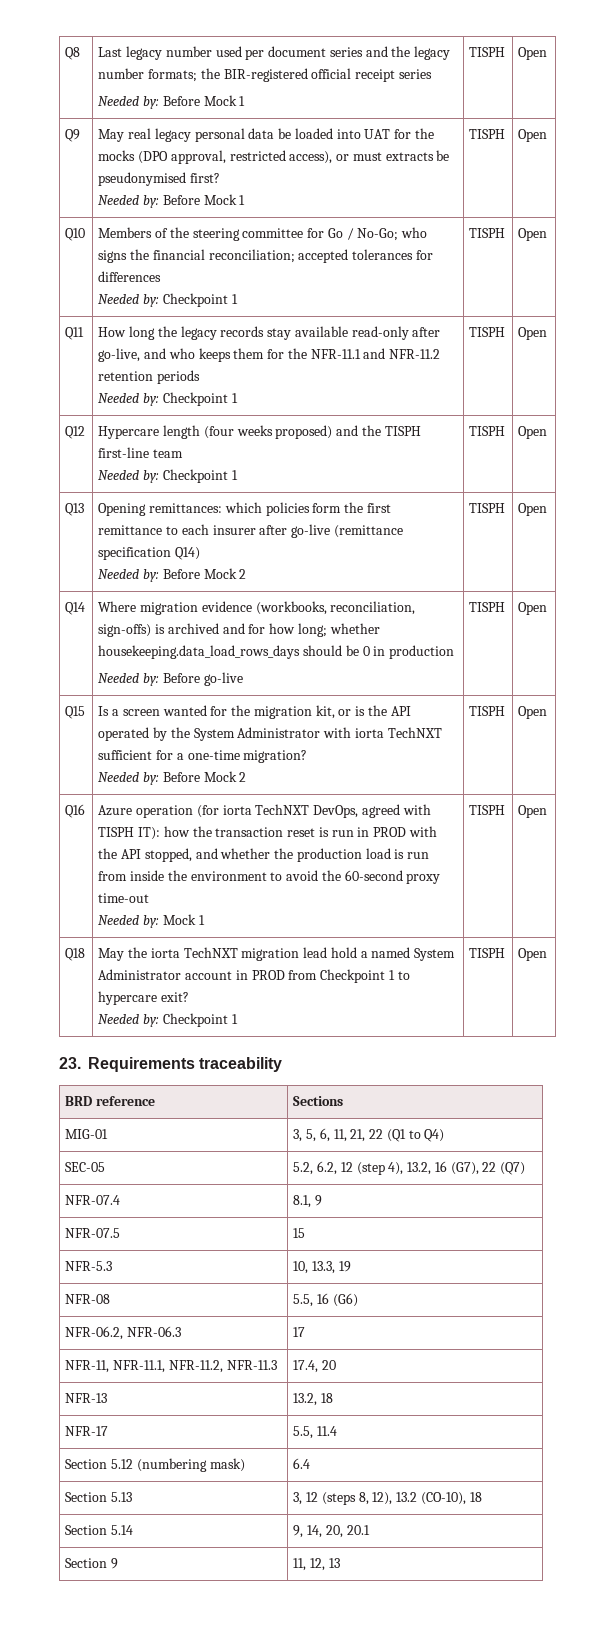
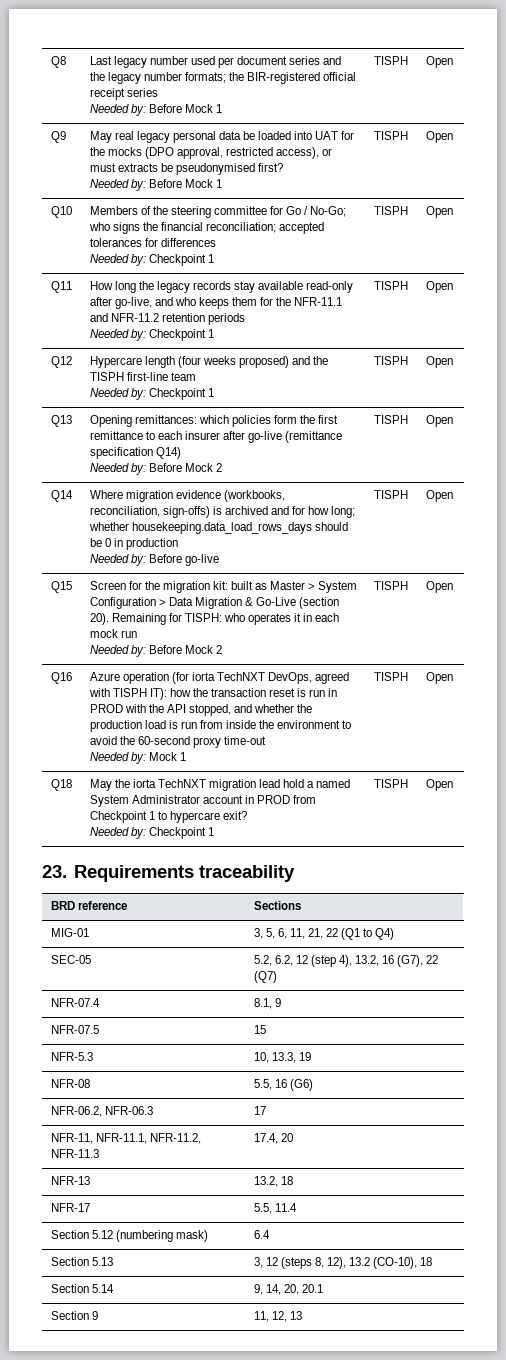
[98,705,411,719] [98,727,442,741] [98,750,308,763] Is a screen wanted for the migration kit, or is the API operated by the System Administrator with iorta TechNXT sufficient for a one-time migration? -> [89,581,358,593] [89,597,340,609] [89,613,340,625] [89,629,137,638] Screen for the migration kit: built as Master > System Configuration > Data Migration & Go-Live (section 20). Remaining for TISPH: who operates it in each mock run

